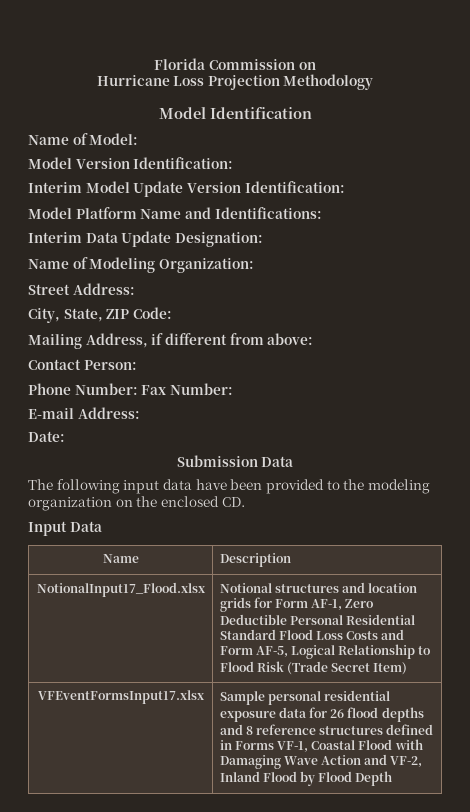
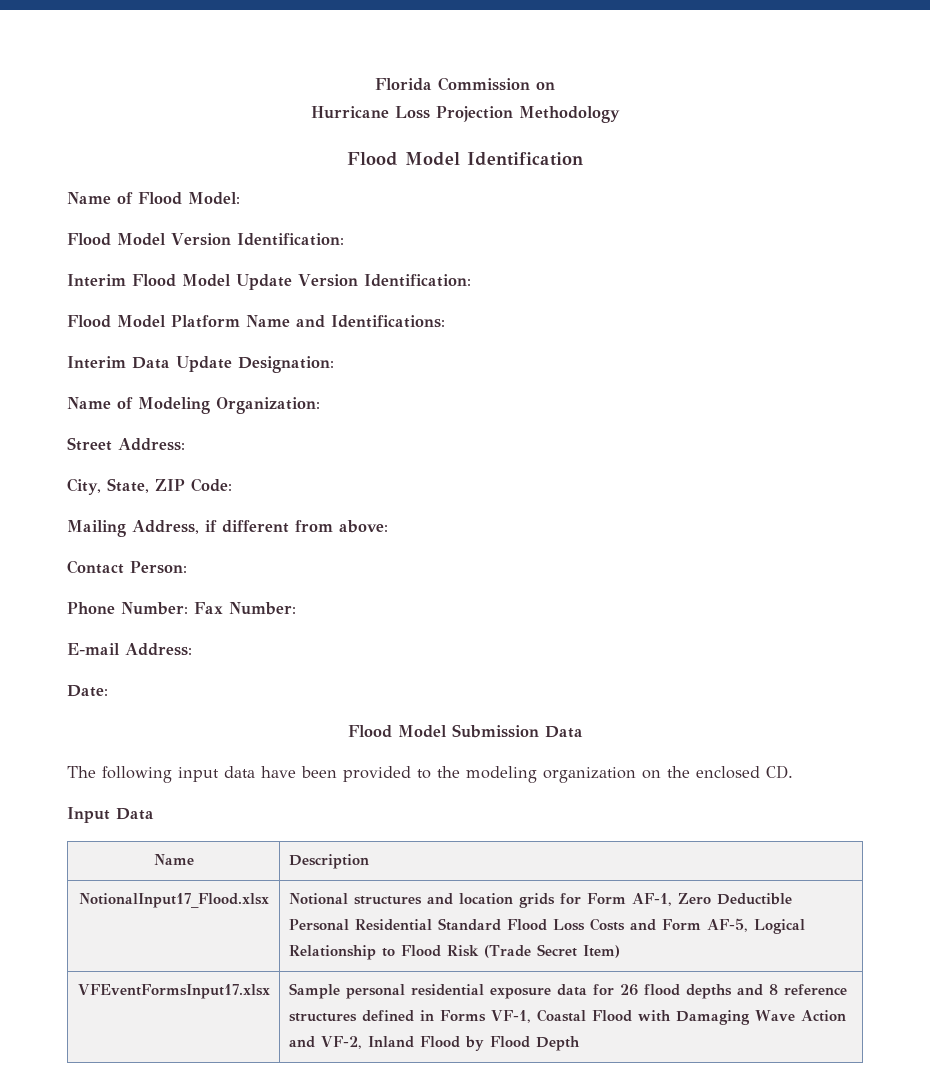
(374, 82) none -> [347,152,398,166] Flood
(88, 139) none -> [138,192,182,205] Flood
(139, 139) none -> [67,233,111,246] Flood
(82, 187) none -> [132,274,176,287] Flood
(345, 187) none -> [67,315,111,328] Flood
(65, 436) none -> [347,725,447,738] Flood Model

